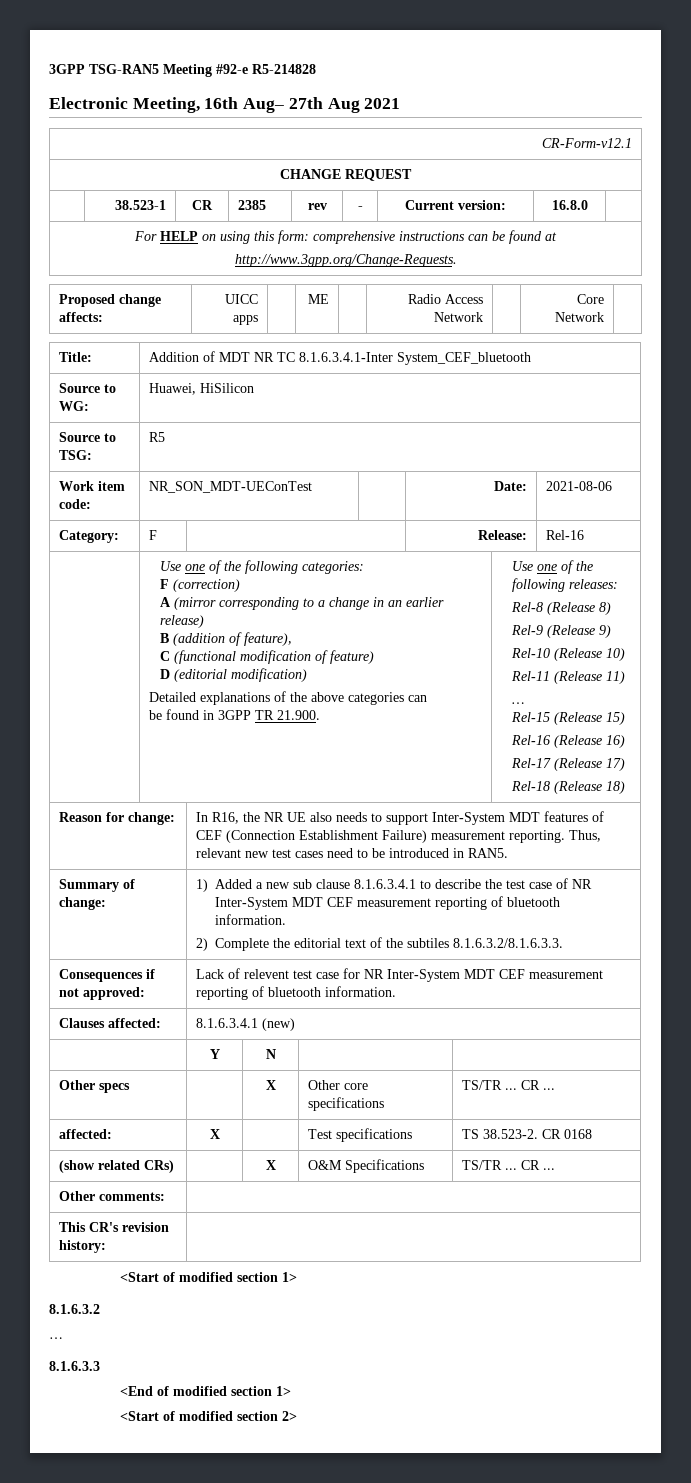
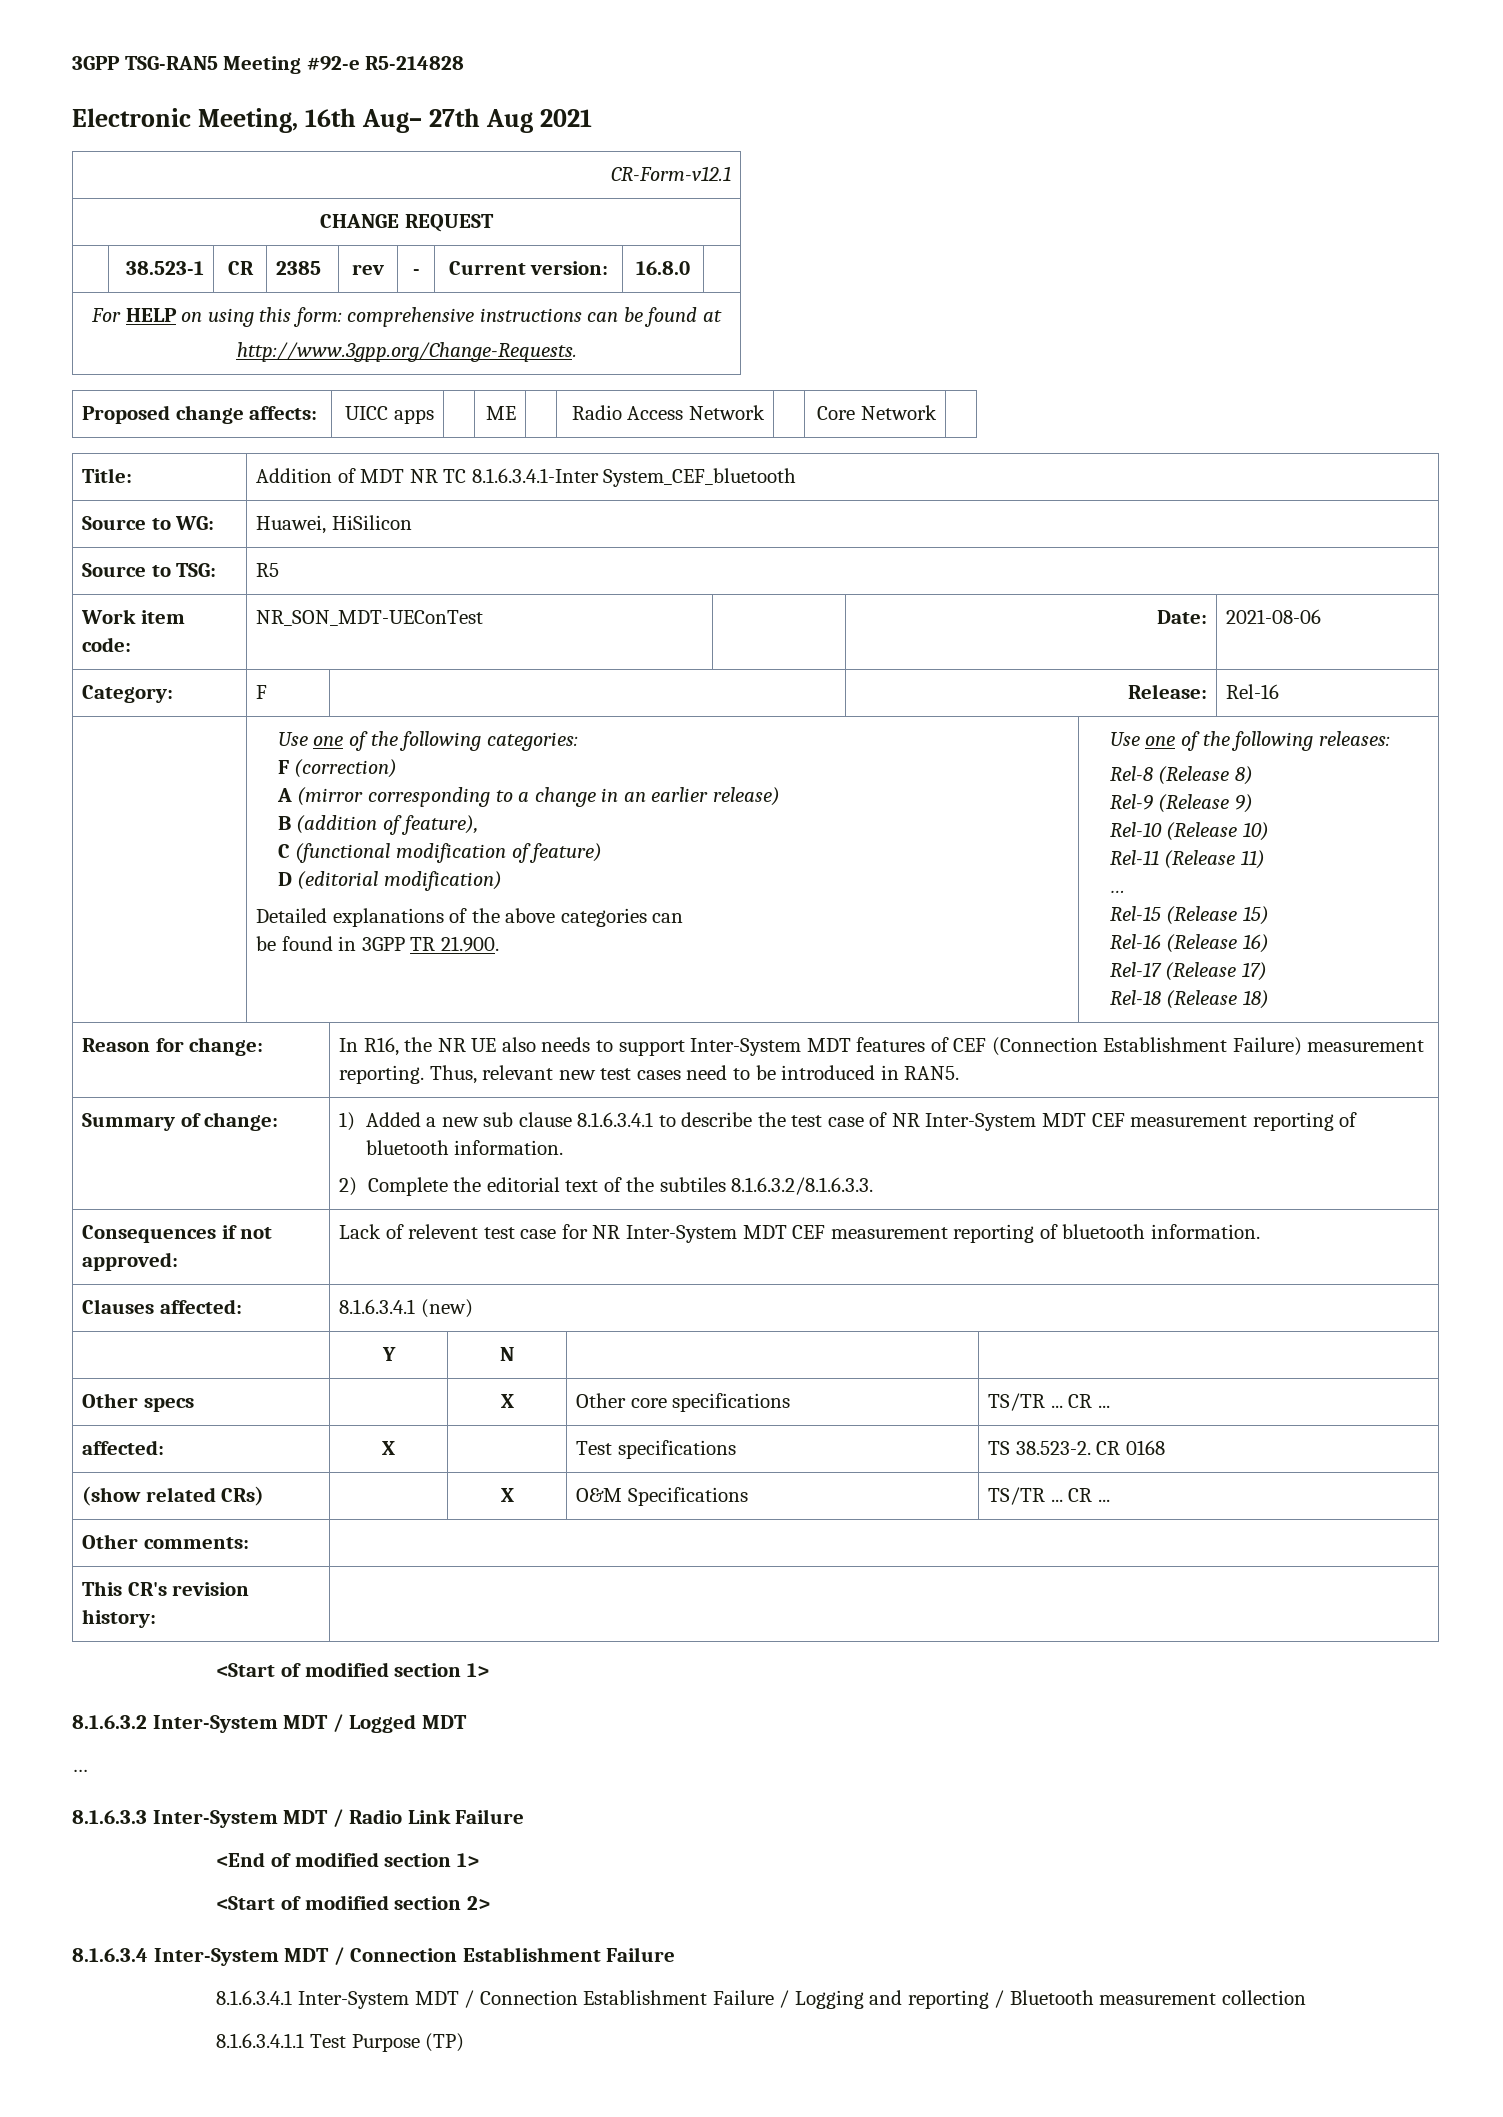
[49,1337,63,1339] [49,1361,100,1371] // … // 8.1.6.3.3 -> [152,1714,467,1733] [72,1769,88,1772] [72,1809,525,1828] Inter-System MDT / Logged MDT // … // 8.1.6.3.3 Inter-System MDT / Radio Link Failure
(298, 1416) none -> [72,1947,676,1966] [216,1990,1306,2009] [216,2033,465,2052] // 8.1.6.3.4 Inter-System MDT / Connection Establishment Failure // 8.1.6.3.4.1 Inter-System MDT / Connection Establishment Failure / Logging and reporting / Bluetooth measurement collection // 8.1.6.3.4.1.1 Test Purpose (TP)

